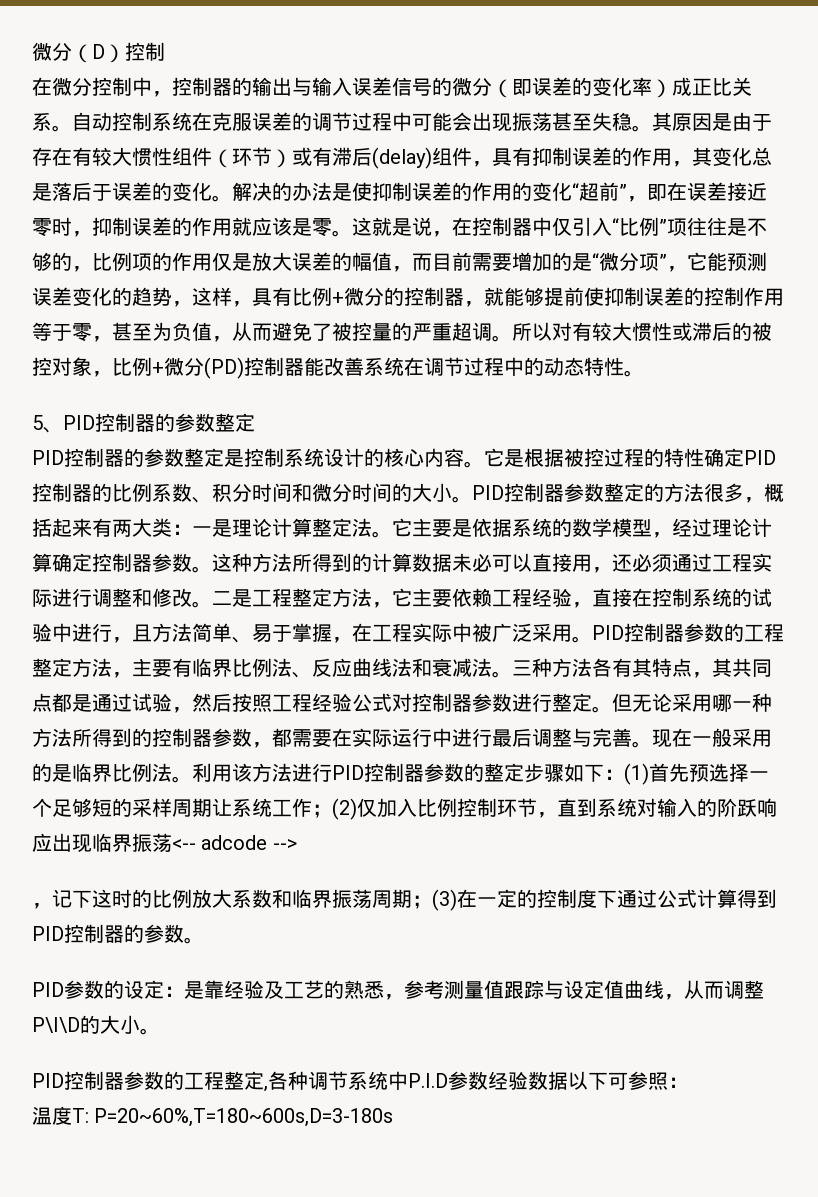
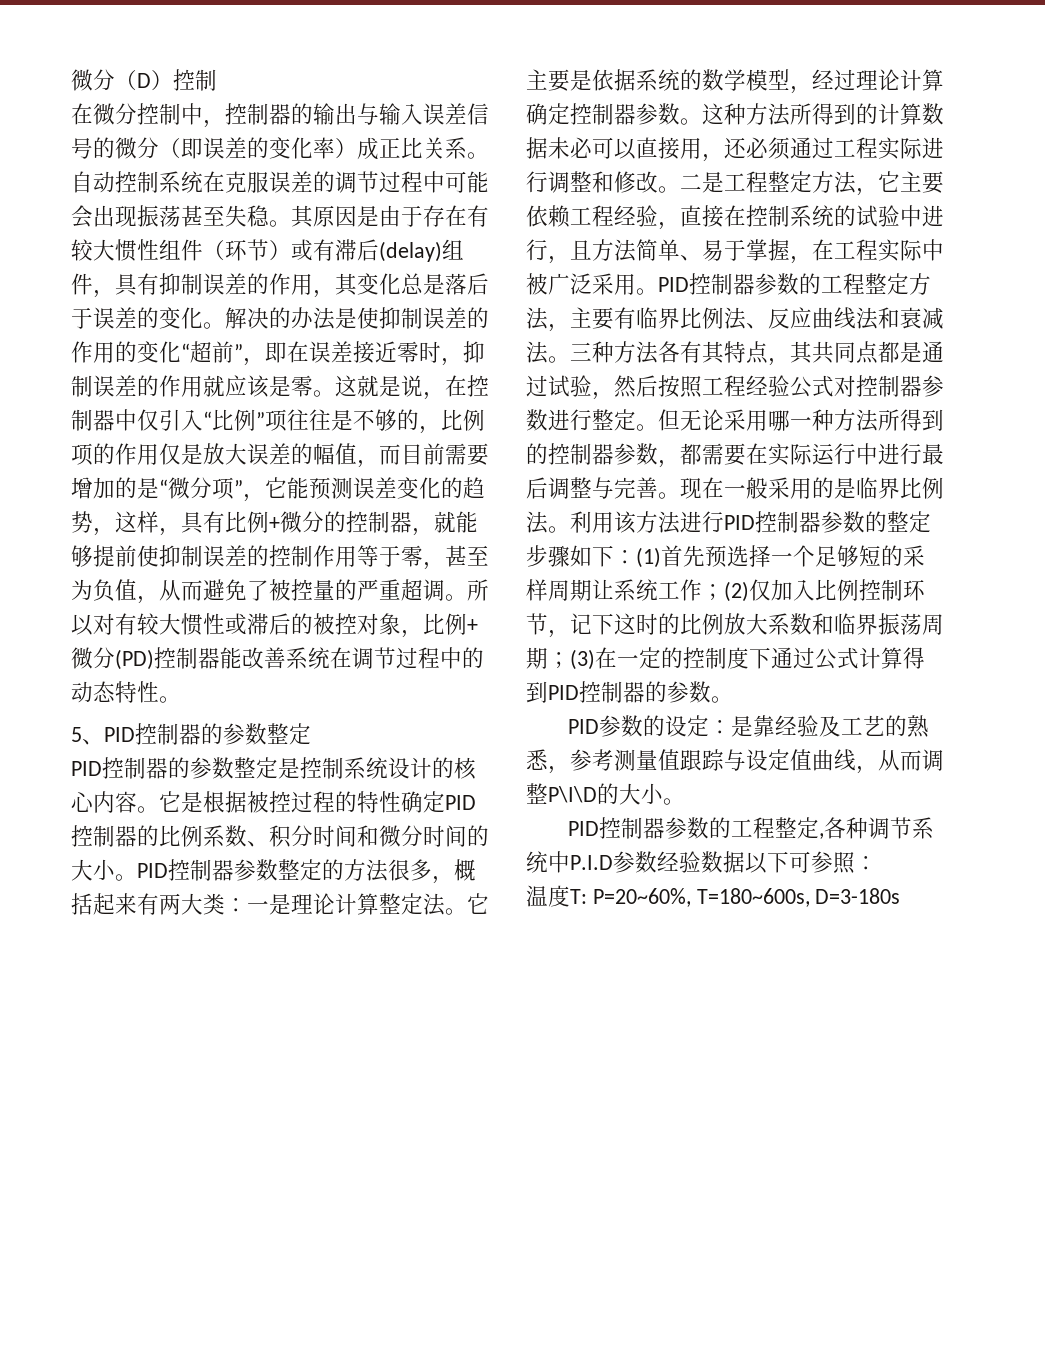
[557,798,777,817] [32,833,297,853] [32,903,52,909] 直到系统对输入的阶跃响应出现临界振荡<-- adcode --> // ， -> (570, 634) none
[94,1108,394,1127] P=20~60%,T=180~600s,D=3-180s -> [592,888,901,907] P=20~60%, T=180~600s, D=3-180s

